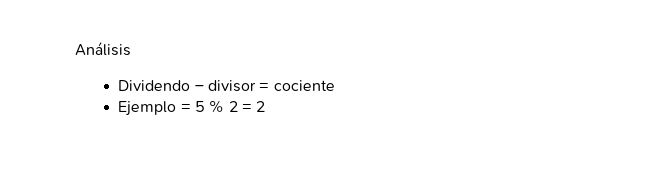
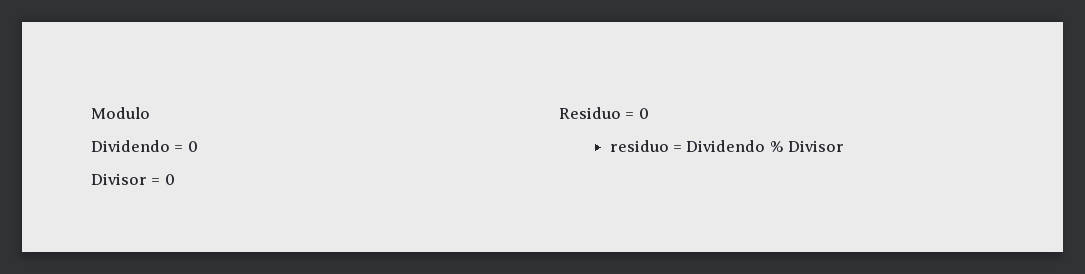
[75,42,131,56] [118,80,335,92] [118,100,266,116] Análisis // Dividendo – divisor = cociente // Ejemplo = 5 % 2 = 2 -> [91,107,150,119] [91,140,198,152] [91,173,175,185] [559,107,649,119] [609,140,845,152] Modulo // Dividendo = 0 // Divisor = 0 // Residuo = 0 // residuo = Dividendo % Divisor

